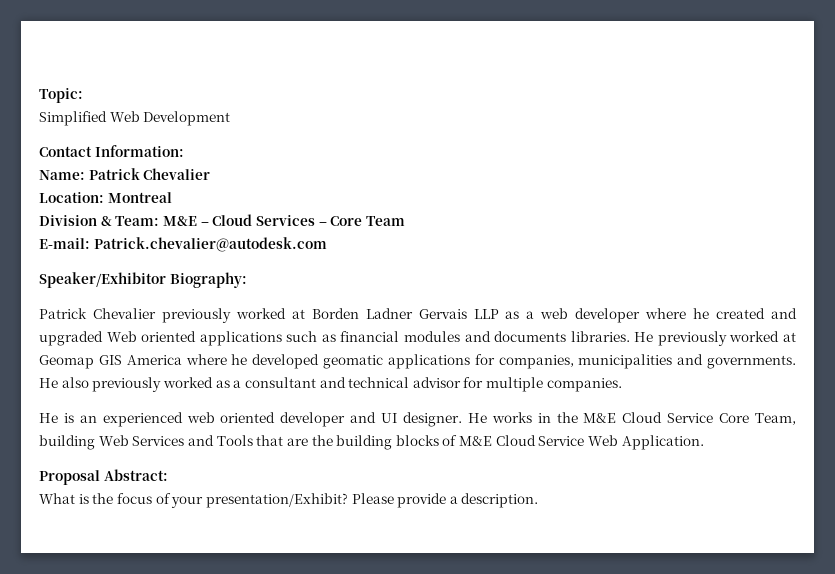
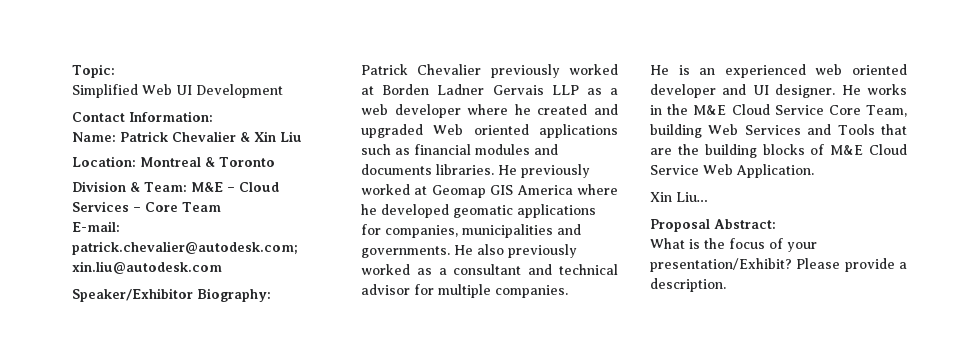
(140, 116) none -> [176,85,192,95] UI
(211, 174) none -> [240,131,302,142] & Xin Liu
(172, 197) none -> [205,157,275,167] & Toronto
[93,237,327,252] Patrick.chevalier@autodesk.com -> [72,241,298,255] [72,261,222,274] patrick.chevalier@autodesk.com; xin.liu@autodesk.com
(704, 442) none -> [650,192,708,202] // Xin Liu…

